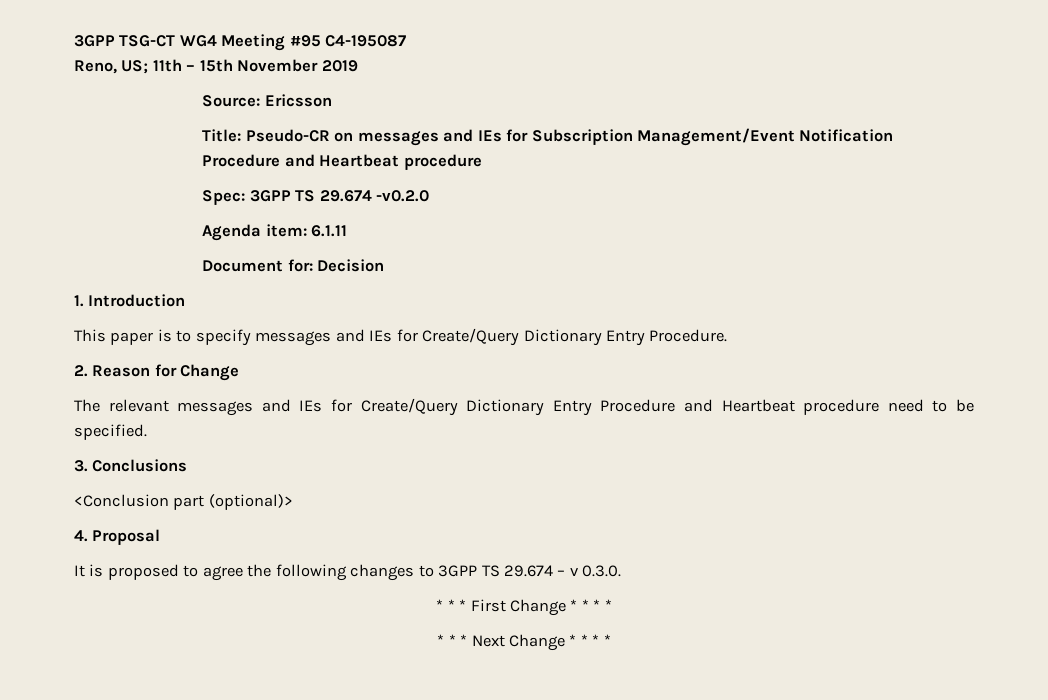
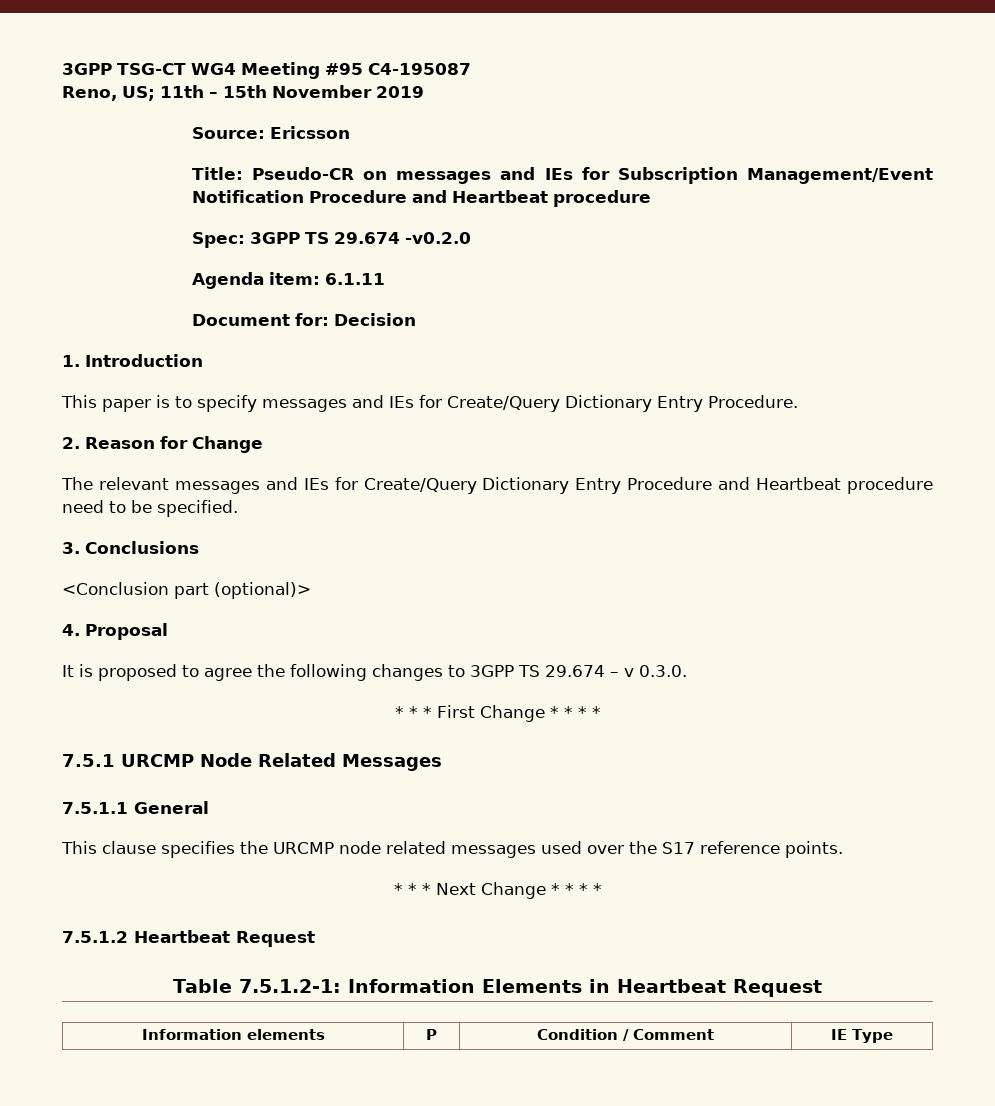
(612, 605) none -> [62,753,442,771] [62,801,209,814] [61,841,843,858] // 7.5.1 URCMP Node Related Messages // 7.5.1.1 General // This clause specifies the URCMP node related messages used over the S17 reference points.
(611, 640) none -> [62,930,315,947] [172,979,823,997] [141,1029,325,1040] [426,1029,437,1040] [537,1029,714,1041] [831,1029,894,1043] // 7.5.1.2 Heartbeat Request // Table 7.5.1.2-1: Information Elements in Heartbeat Request // Information elements | P | Condition / Comment | IE Type

